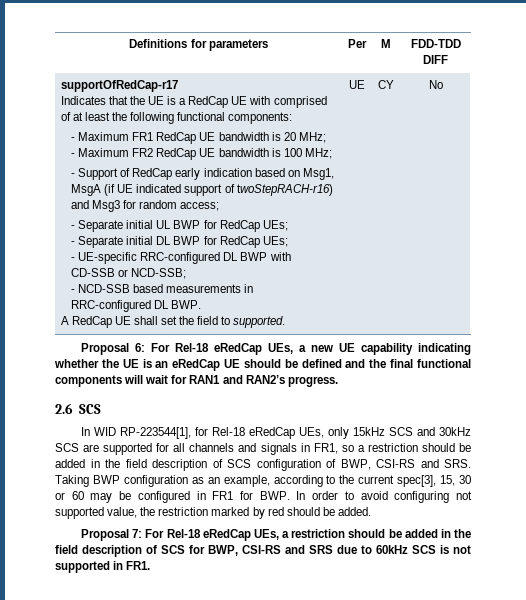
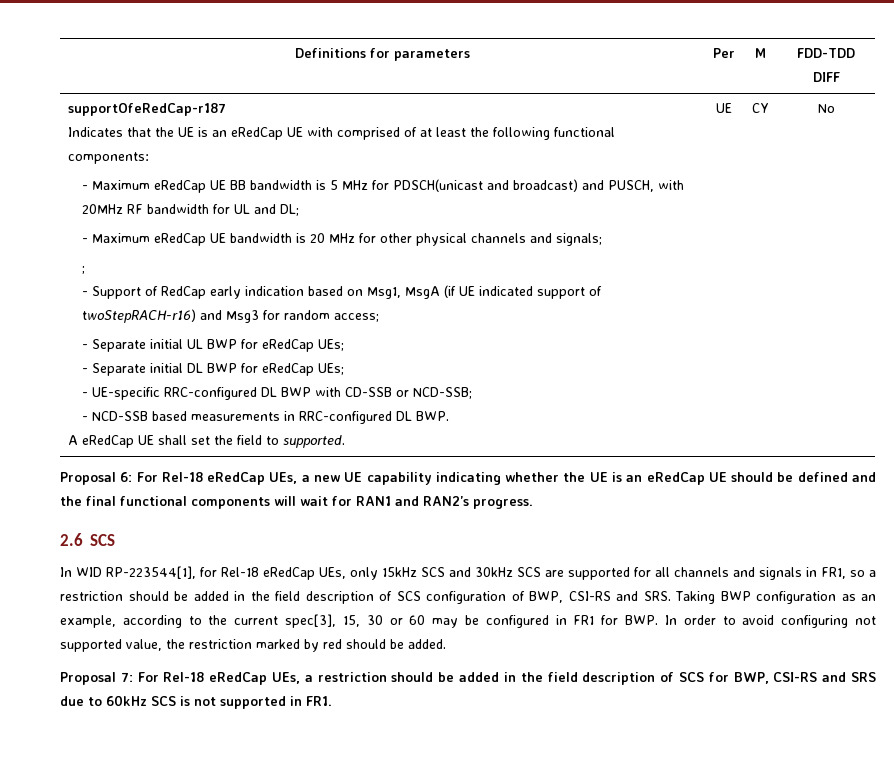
[60,80,178,92] supportOfRedCap-r17 -> [68,103,227,116] supportOfeRedCap-r187
[179,96,229,108] a RedCap -> [212,127,284,140] an eRedCap
[132,132,326,144] [70,148,332,160] FR1 RedCap UE bandwidth is 20 MHz; // - Maximum FR2 RedCap UE bandwidth is 100 MHz; -> [153,179,684,193] [81,204,299,216] [81,233,602,246] [81,265,85,274] eRedCap UE BB bandwidth is 5 MHz for PDSCH(unicast and broadcast) and PUSCH, with 20MHz RF bandwidth for UL and DL; // - Maximum eRedCap UE bandwidth is 20 MHz for other physical channels and signals; // ;
[219,220,260,232] RedCap -> [261,339,314,352] eRedCap
[219,236,260,248] RedCap -> [261,363,314,376] eRedCap
[71,316,112,328] RedCap -> [82,435,135,448] eRedCap

